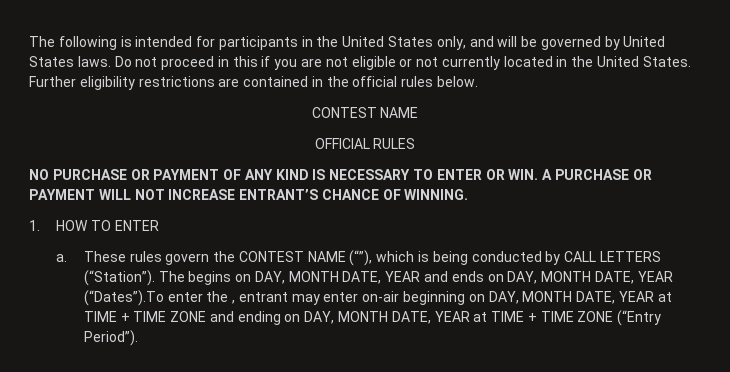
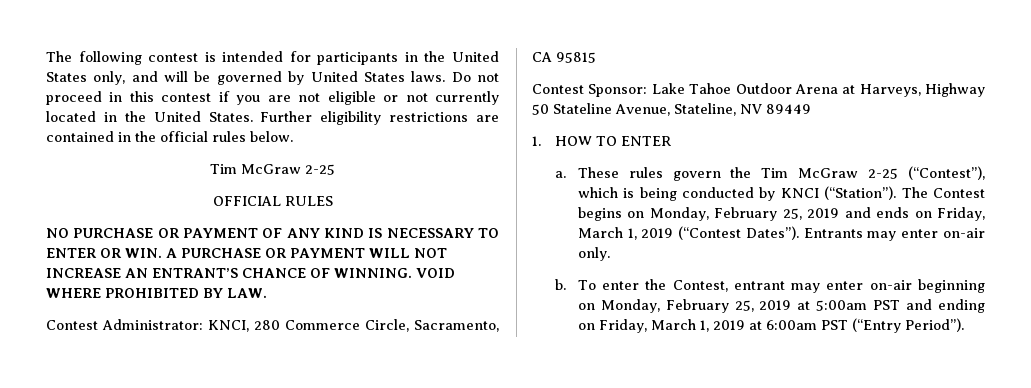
(117, 43) none -> [148,53,199,62] contest
(258, 61) none -> [161,93,212,102] contest
[311,107,419,118] CONTEST NAME -> [210,164,335,175] Tim McGraw 2-25
(236, 194) none -> [125,268,148,278] AN
(469, 194) none -> [416,268,455,278] [46,288,267,298] [46,319,499,332] [532,52,596,63] [532,83,985,97] [532,103,811,116] VOID WHERE PROHIBITED BY LAW. // Contest Administrator: KNCI, 280 Commerce Circle, Sacramento, CA 95815 // Contest Sponsor: Lake Tahoe Outdoor Arena at Harveys, Highway 50 Stateline Avenue, Stateline, NV 89449
[238,250,373,266] CONTEST NAME (“”), -> [761,166,985,180] Tim McGraw 2-25 (“Contest”),
[564,251,661,262] CALL LETTERS -> [780,188,819,198] KNCI
(185, 276) none -> [932,188,985,198] Contest
[254,271,673,284] [83,290,164,306] DAY, MONTH DATE, YEAR and ends on DAY, MONTH DATE, YEAR (“Dates”).To -> [649,207,985,221] [577,226,985,241] [577,247,610,261] [554,279,596,290] Monday, February 25, 2019 and ends on Friday, March 1, 2019 (“Contest Dates”). Entrants may enter on-air only. // b. To
[232,300,236,304] , -> [672,280,728,292] Contest,
[488,291,672,304] [83,311,614,325] DAY, MONTH DATE, YEAR at TIME + TIME ZONE and ending on DAY, MONTH DATE, YEAR at TIME + TIME ZONE -> [600,299,985,313] [577,319,848,333] Monday, February 25, 2019 at 5:00am PST and ending on Friday, March 1, 2019 at 6:00am PST

